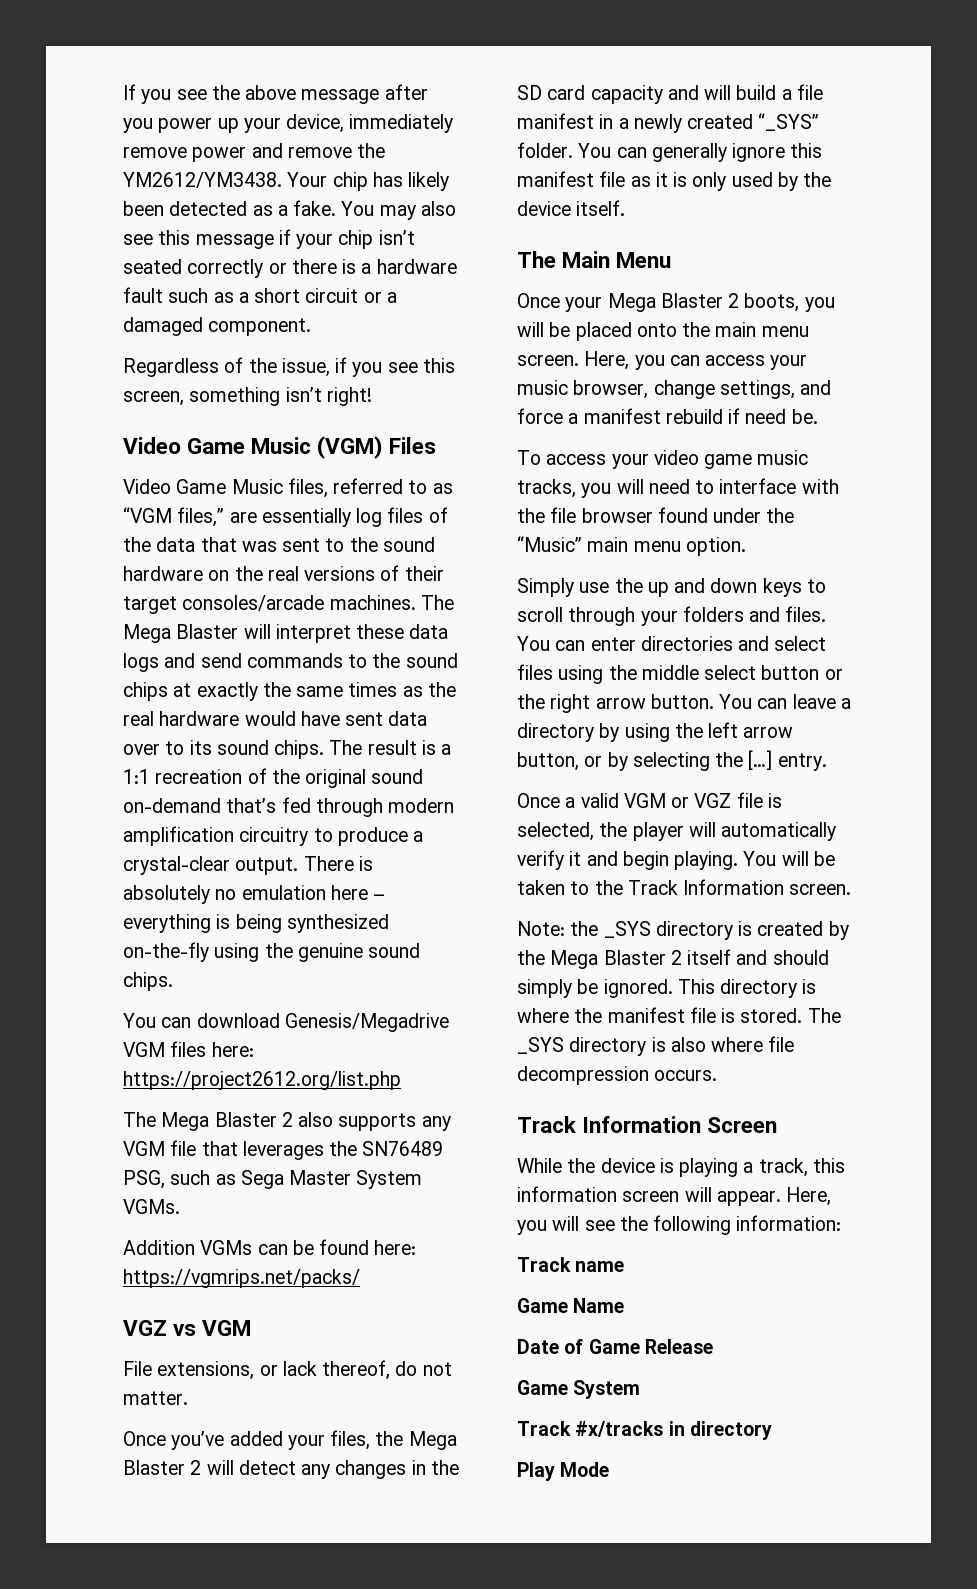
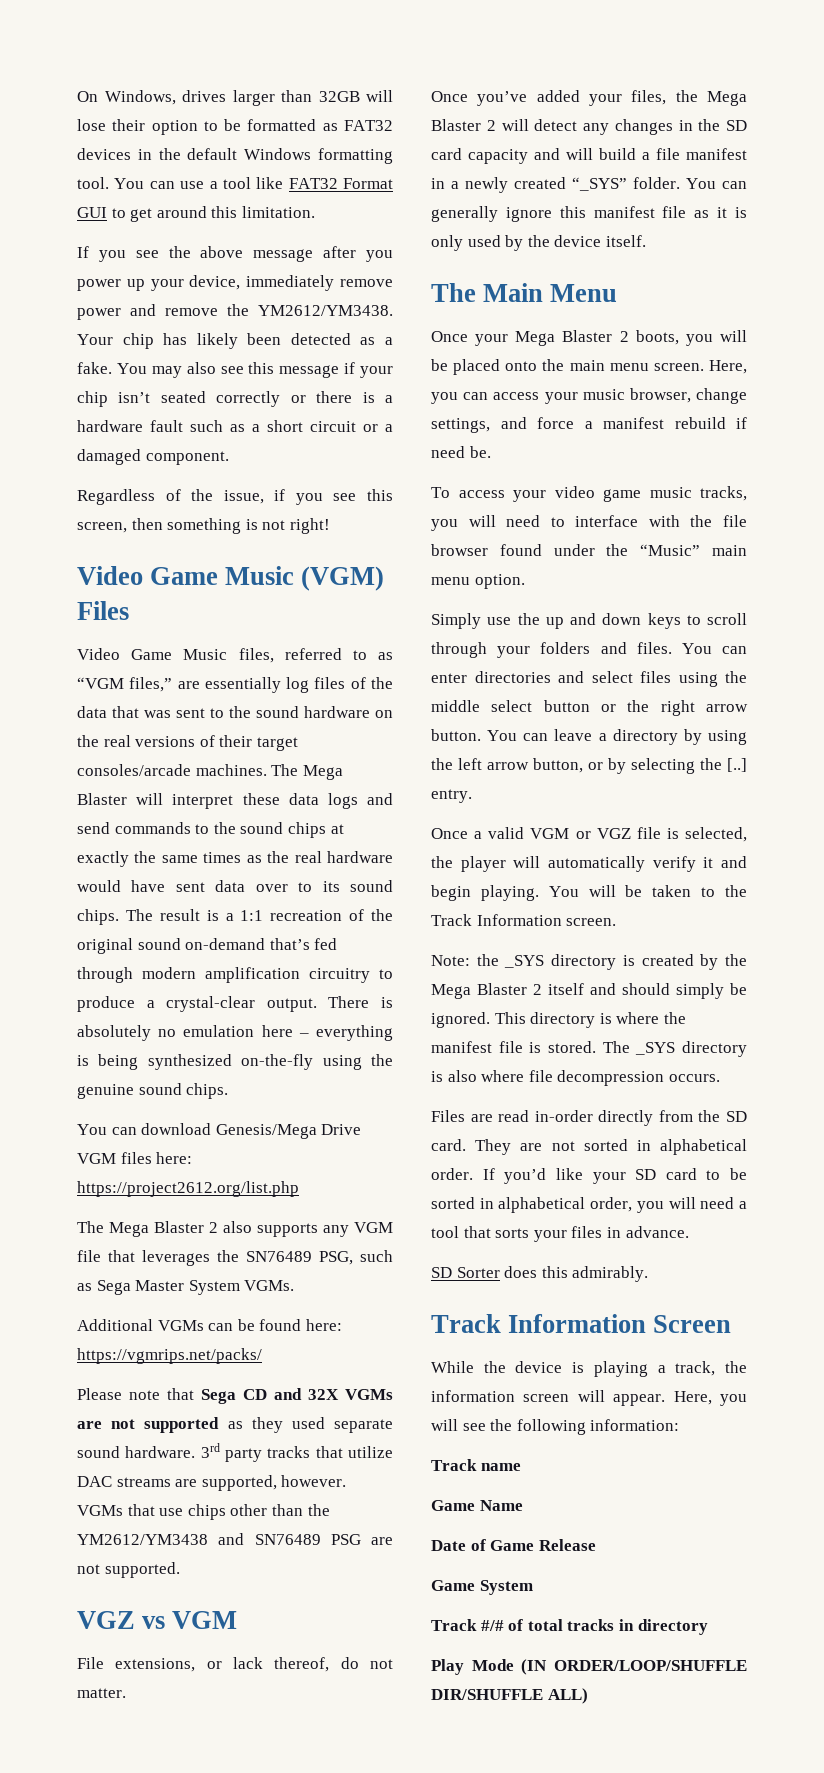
(123, 92) none -> [77,90,393,106] [77,119,393,135] [77,148,393,164] [77,177,393,189] [77,206,315,222] On Windows, drives larger than 32GB will lose their option to be formatted as FAT32 devices in the default Windows formatting tool. You can use a tool like FAT32 Format GUI to get around this limitation. //
[189,387,322,406] something isn’t -> [131,518,286,534] then something is not
[284,1013,449,1032] Genesis/Megadrive -> [215,1124,362,1139] Genesis/Mega Drive
[123,1240,195,1255] Addition -> [77,1319,153,1331] Additional
(360, 1278) none -> [77,1388,393,1404] [77,1417,393,1433] [77,1443,393,1462] [77,1475,347,1491] [77,1504,330,1520] [77,1533,393,1545] [77,1562,180,1578] // Please note that Sega CD and 32X VGMs are not supported as they used separate sound hardware. 3rd party tracks that utilize DAC streams are supported, however. VGMs that use chips other than the YM2612/YM3438 and SN76489 PSG are not supported.
[748,750,773,770] […] -> [727,758,747,772] [..]
(718, 1075) none -> [431,1110,747,1126] [431,1139,747,1155] [431,1168,747,1184] [431,1197,747,1213] [431,1226,689,1242] [431,1266,649,1282] // Files are read in-order directly from the SD card. They are not sorted in alphabetical order. If you’d like your SD card to be sorted in alphabetical order, you will need a tool that sorts your files in advance. // SD Sorter does this admirably.
[812,1158,845,1173] this -> [725,1361,747,1373] the
[575,1421,664,1437] #x/tracks -> [480,1619,615,1631] #/# of total tracks
(610, 1469) none -> [521,1659,747,1675] [431,1688,588,1704] (IN ORDER/LOOP/SHUFFLE DIR/SHUFFLE ALL)

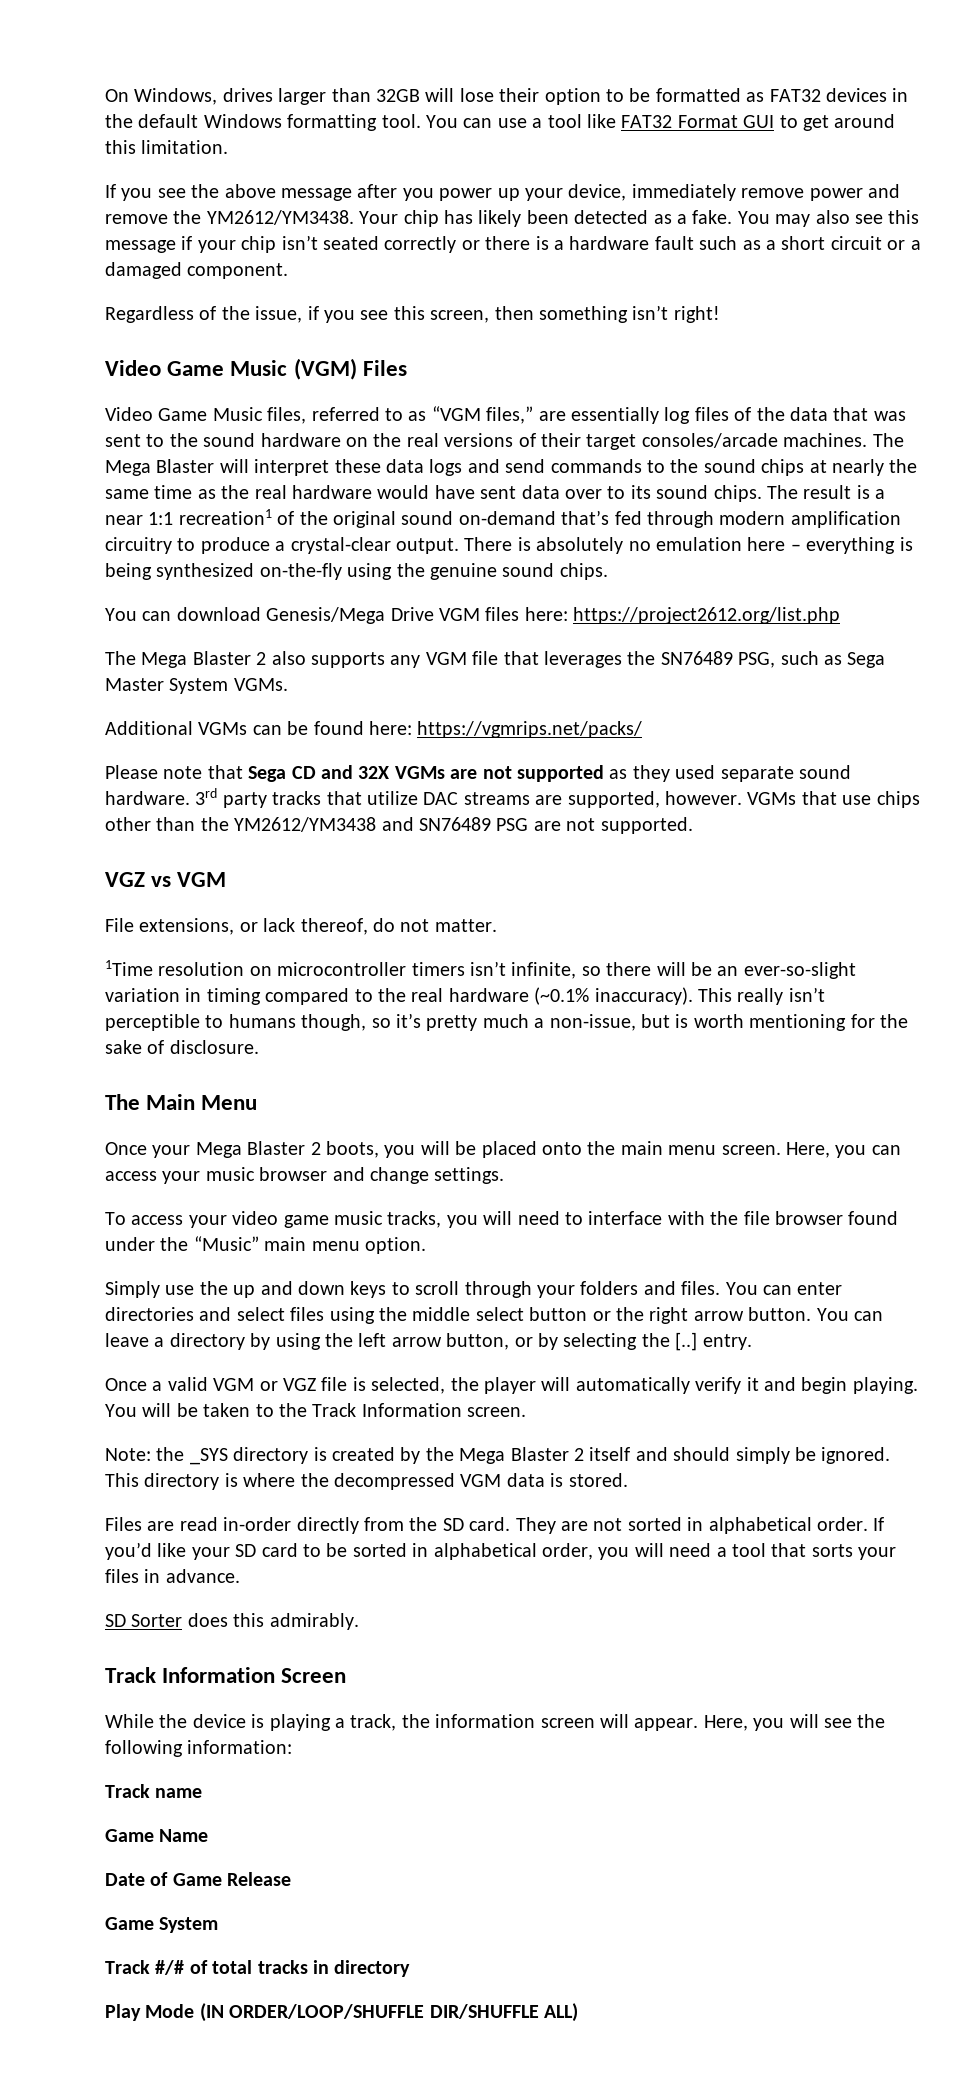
[245,519,286,530] is not -> [632,305,669,320] isn’t
[77,851,129,867] exactly -> [831,459,884,476] nearly
[203,852,242,863] times -> [154,485,193,499] time
[240,910,343,921] 1:1 recreation -> [105,509,272,525] near 1:1 recreation1
[431,90,747,106] [431,119,747,135] [431,148,747,164] [431,177,747,193] [431,206,747,222] [431,235,646,251] Once you’ve added your files, the Mega Blaster 2 will detect any changes in the SD card capacity and will build a file manifest in a newly created “_SYS” folder. You can generally ignore this manifest file as it is only used by the device itself. -> [105,960,856,979] [105,987,825,1005] [105,1013,908,1031] [105,1040,259,1054] 1Time resolution on microcontroller timers isn’t infinite, so there will be an ever-so-slight variation in timing compared to the real hardware (~0.1% inaccuracy). This really isn’t perceptible to humans though, so it’s pretty much a non-issue, but is worth mentioning for the sake of disclosure.
[629,388,747,404] [431,417,747,433] [431,446,491,458] browser, change settings, and force a manifest rebuild if need be. -> [259,1167,505,1184] browser and change settings.
[431,1041,523,1053] manifest file -> [334,1473,545,1490] decompressed VGM data
[602,1041,747,1057] [431,1070,720,1086] The _SYS directory is also where file decompression occurs. -> (628, 1480) none

